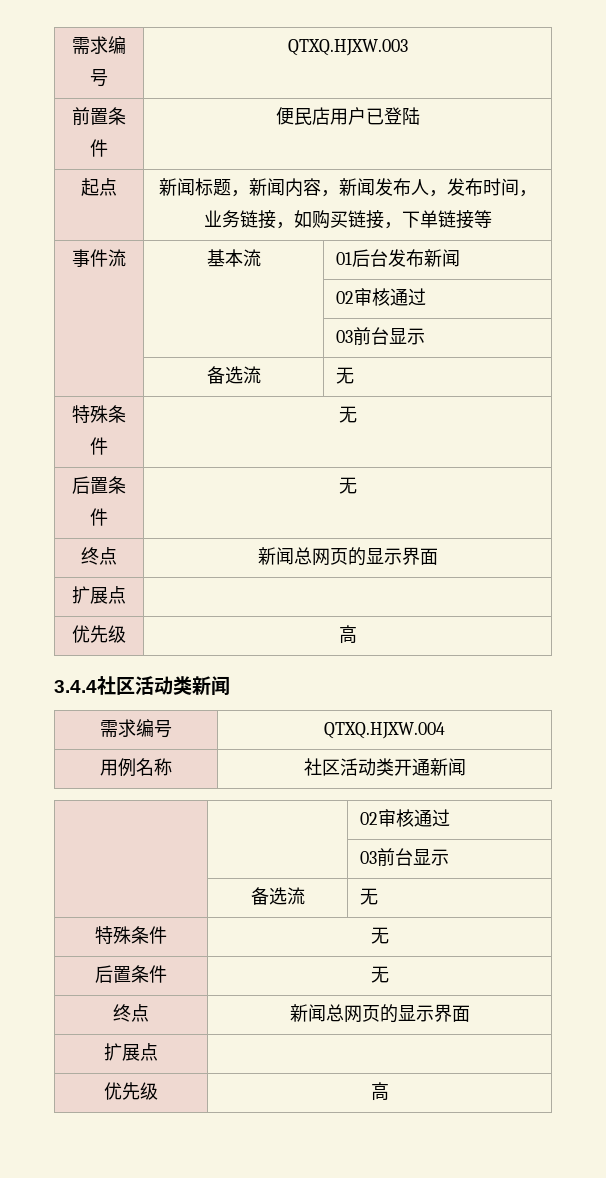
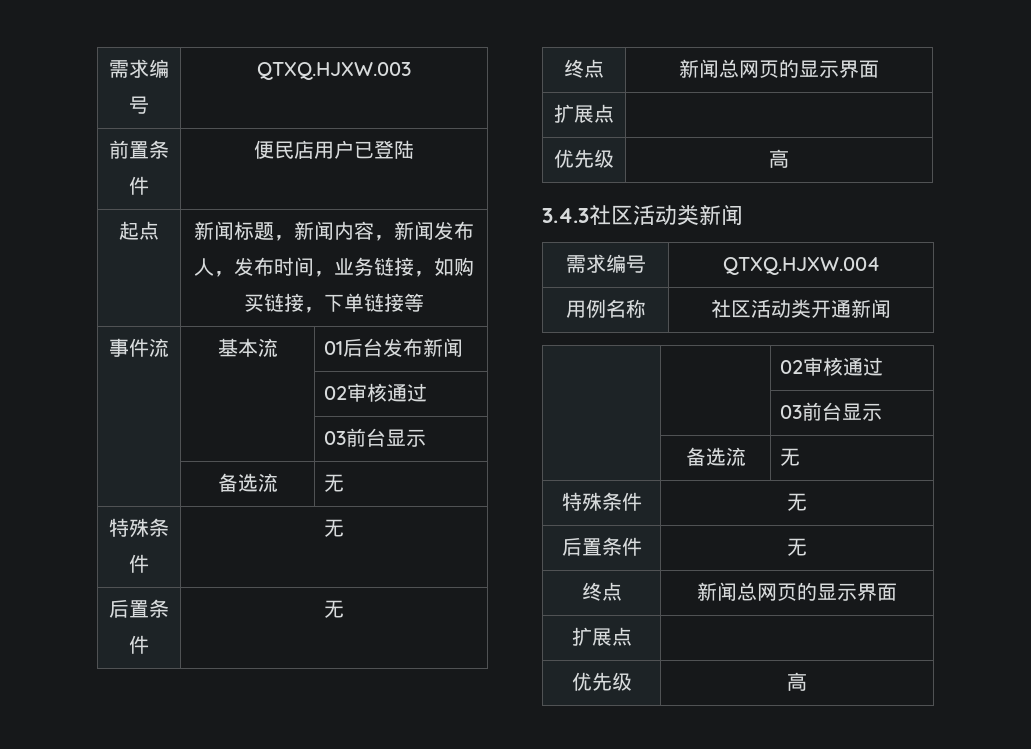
[54,680,97,693] 3.4.4 -> [542,208,589,223] 3.4.3

